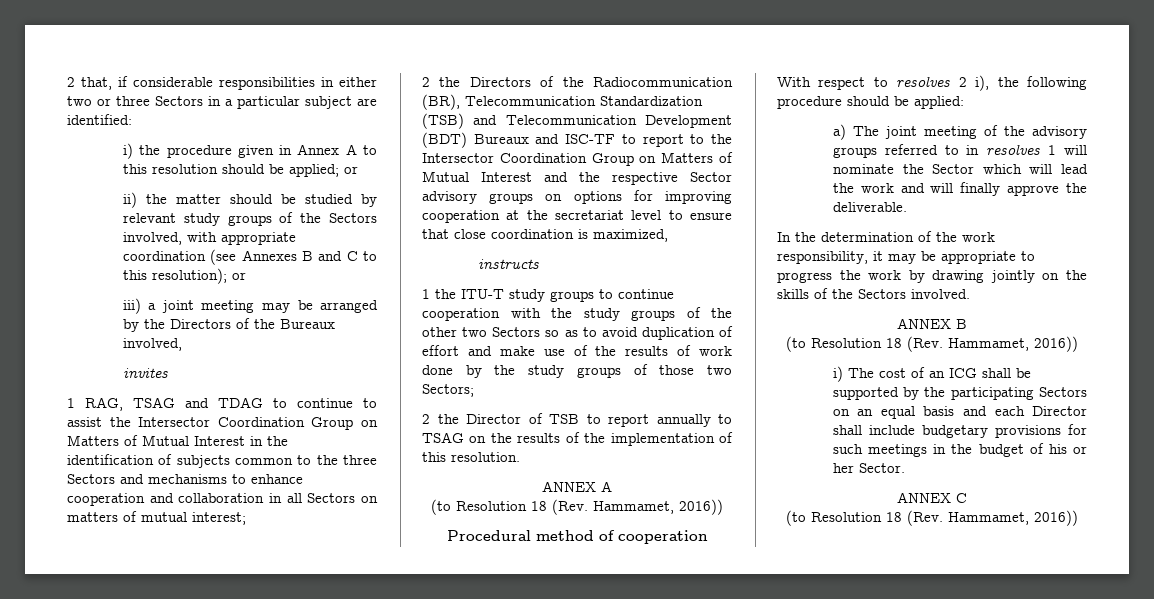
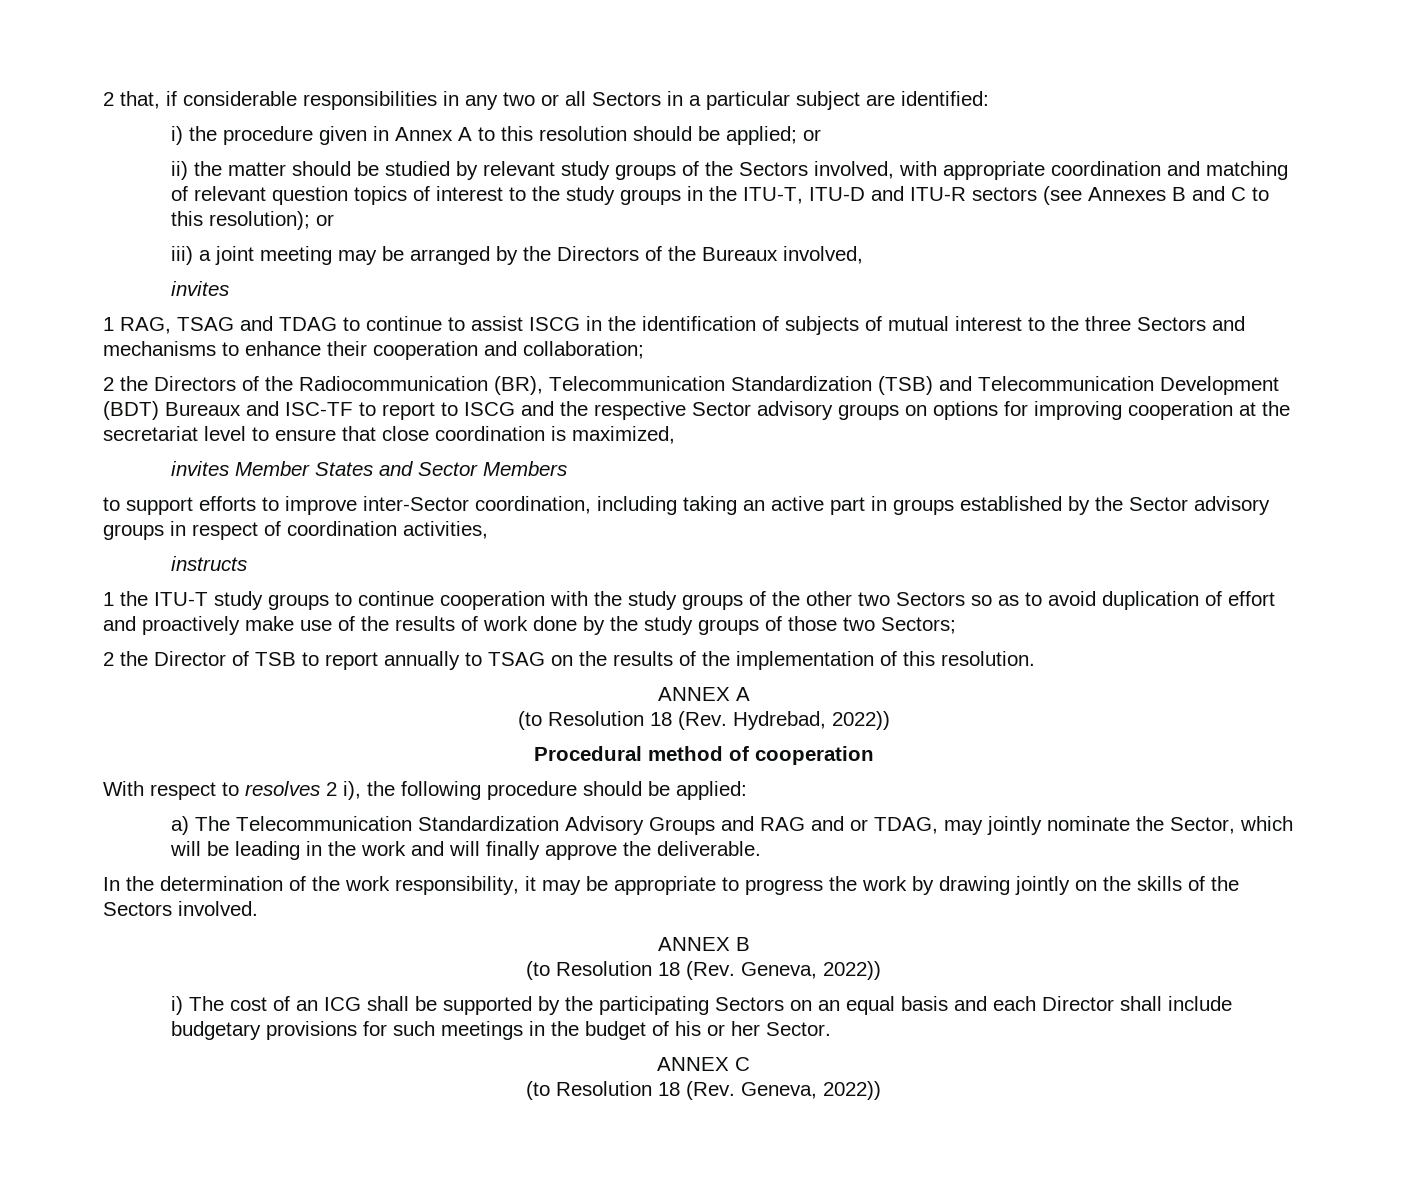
[339,77,377,87] either -> [465,95,498,110] any
[116,96,150,106] three -> [565,91,586,106] all
(206, 256) none -> [1166,161,1288,180] [170,186,1037,205] and matching of relevant question topics of interest to the study groups in the ITU-T, ITU-D and ITU-R sectors
[109,417,378,430] [67,435,245,446] the Intersector Coordination Group on Matters of Mutual Interest -> [529,317,580,331] ISCG
[235,458,293,465] common -> [865,316,1022,331] of mutual interest
(303, 479) none -> [327,341,367,356] their
[178,493,378,503] [67,511,246,525] collaboration in all Sectors on matters of mutual interest; -> [523,341,644,359] collaboration;
[711,134,732,144] [422,152,733,166] [422,171,532,182] the Intersector Coordination Group on Matters of Mutual Interest -> [464,402,515,416] ISCG
(668, 235) none -> [170,461,567,476] [103,496,1270,515] [103,521,488,540] // invites Member States and Sector Members // to support efforts to improve inter-Sector coordination, including taking an active part in groups established by the Sector advisory groups in respect of coordination activities,
(492, 351) none -> [142,616,240,635] proactively
[593,499,723,515] Hammamet, 2016)) -> [732,711,890,730] Hydrebad, 2022))
[884,125,1087,139] [832,144,1087,158] joint meeting of the advisory groups referred to in resolves 1 will -> [235,816,1042,835] Telecommunication Standardization Advisory Groups and RAG and or TDAG, may jointly
[932,164,975,174] Sector -> [1169,817,1235,834] Sector,
[1061,164,1088,174] lead -> [206,841,322,860] be leading in
[948,336,1078,352] Hammamet, 2016)) -> [741,961,881,980] Geneva, 2022))
[948,510,1078,526] Hammamet, 2016)) -> [741,1081,881,1100] Geneva, 2022))

